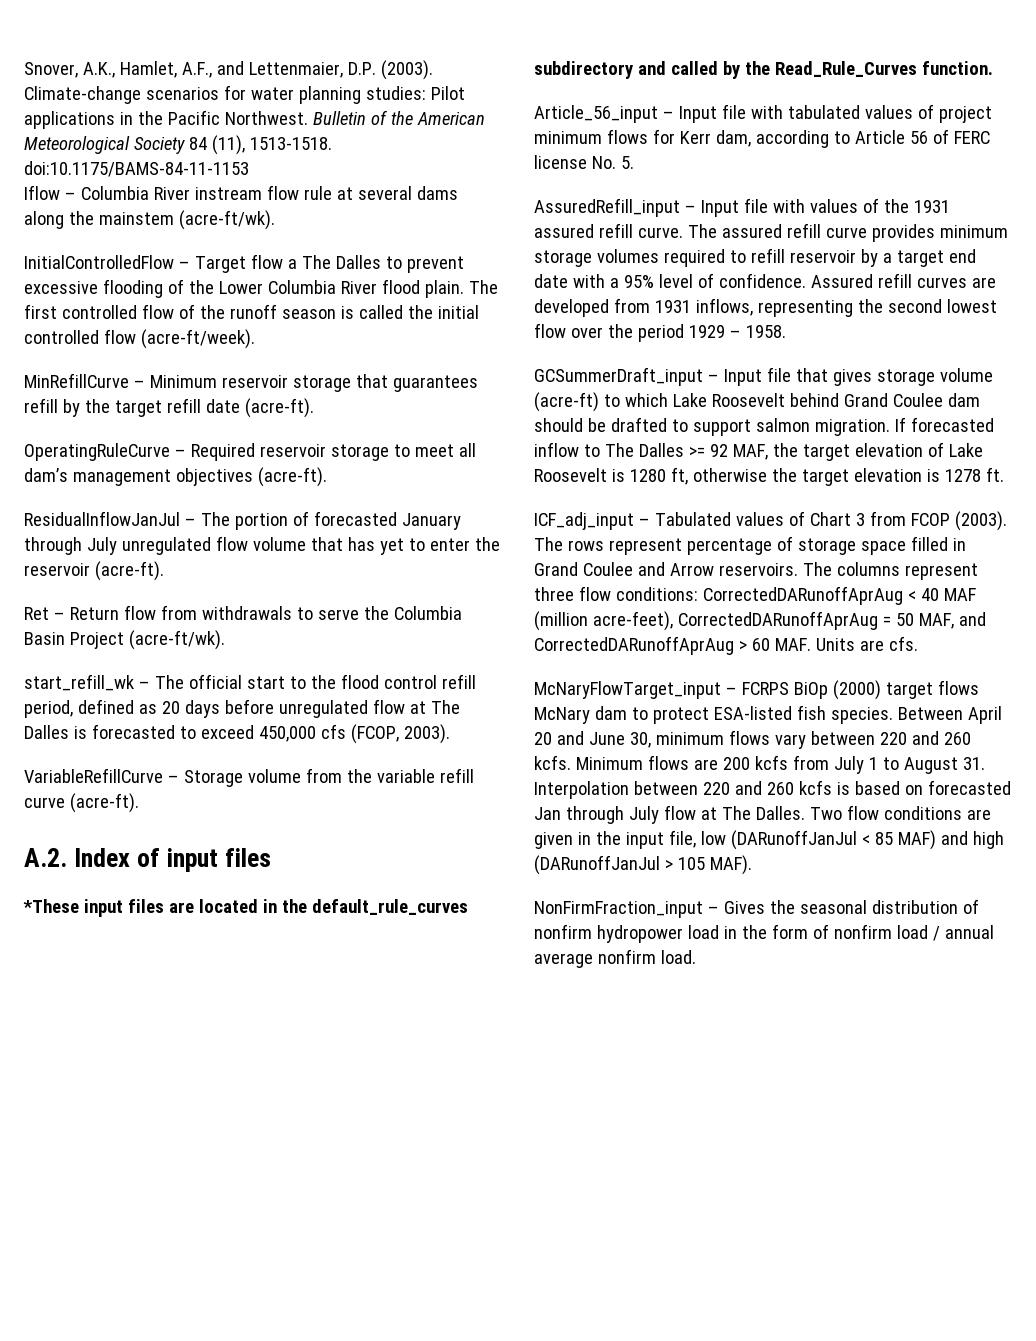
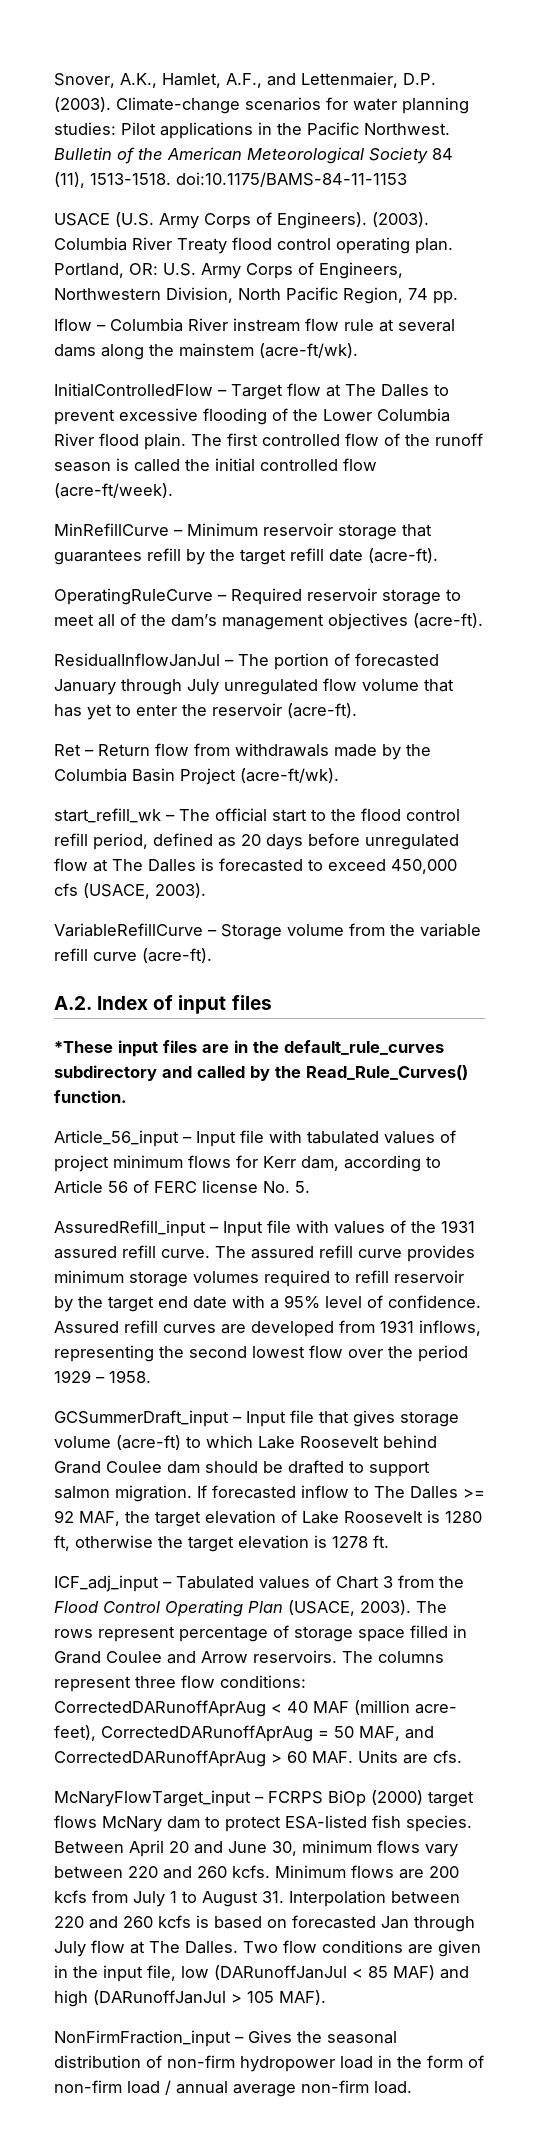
(249, 169) none -> [54,212,429,229] [54,237,453,254] [54,262,403,279] [54,287,458,304] // USACE (U.S. Army Corps of Engineers). (2003). Columbia River Treaty flood control operating plan. Portland, OR: U.S. Army Corps of Engineers, Northwestern Division, North Pacific Region, 74 pp.
[287,259,297,269] a -> [326,384,341,397] at
(476, 450) none -> [120,613,166,626] of the
[296,607,359,620] to serve -> [334,744,401,760] made by
[350,724,399,744] (FCOP, -> [83,883,150,899] (USACE,
[198,899,258,913] located -> (229, 1048) none
[774,61,917,77] Read_Rule_Curves -> [306,1065,468,1080] Read_Rule_Curves()
[882,253,892,263] a -> [78,1296,103,1308] the
[910,511,1007,531] FCOP (2003). -> [439,1576,464,1588] [54,1600,411,1617] the Flood Control Operating Plan (USACE, 2003).
[592,611,673,631] acre-feet), -> [415,1704,457,1714] [54,1725,96,1741] acre- feet),
[534,924,592,939] nonfirm -> [167,2055,235,2068] non-firm
[833,924,892,939] nonfirm -> [54,2080,122,2093] non-firm
[597,949,656,964] nonfirm -> [301,2080,369,2093] non-firm

